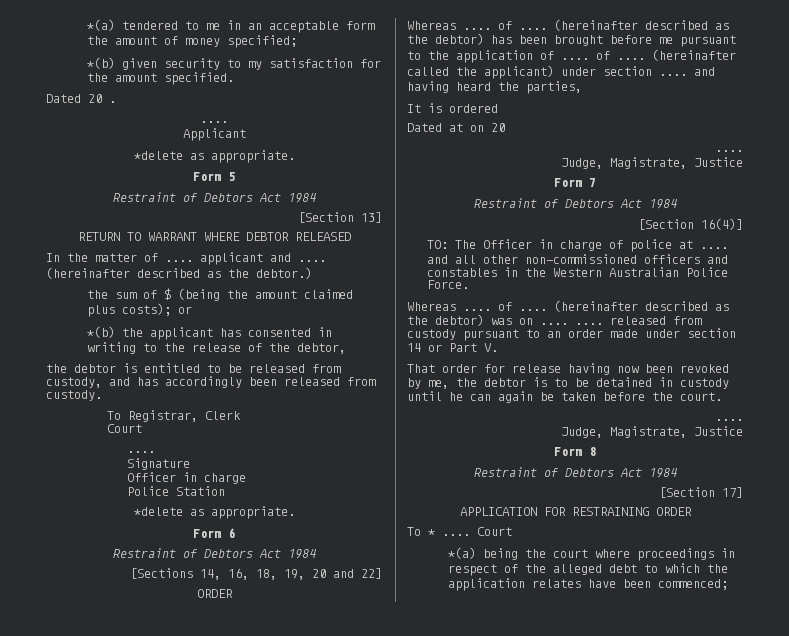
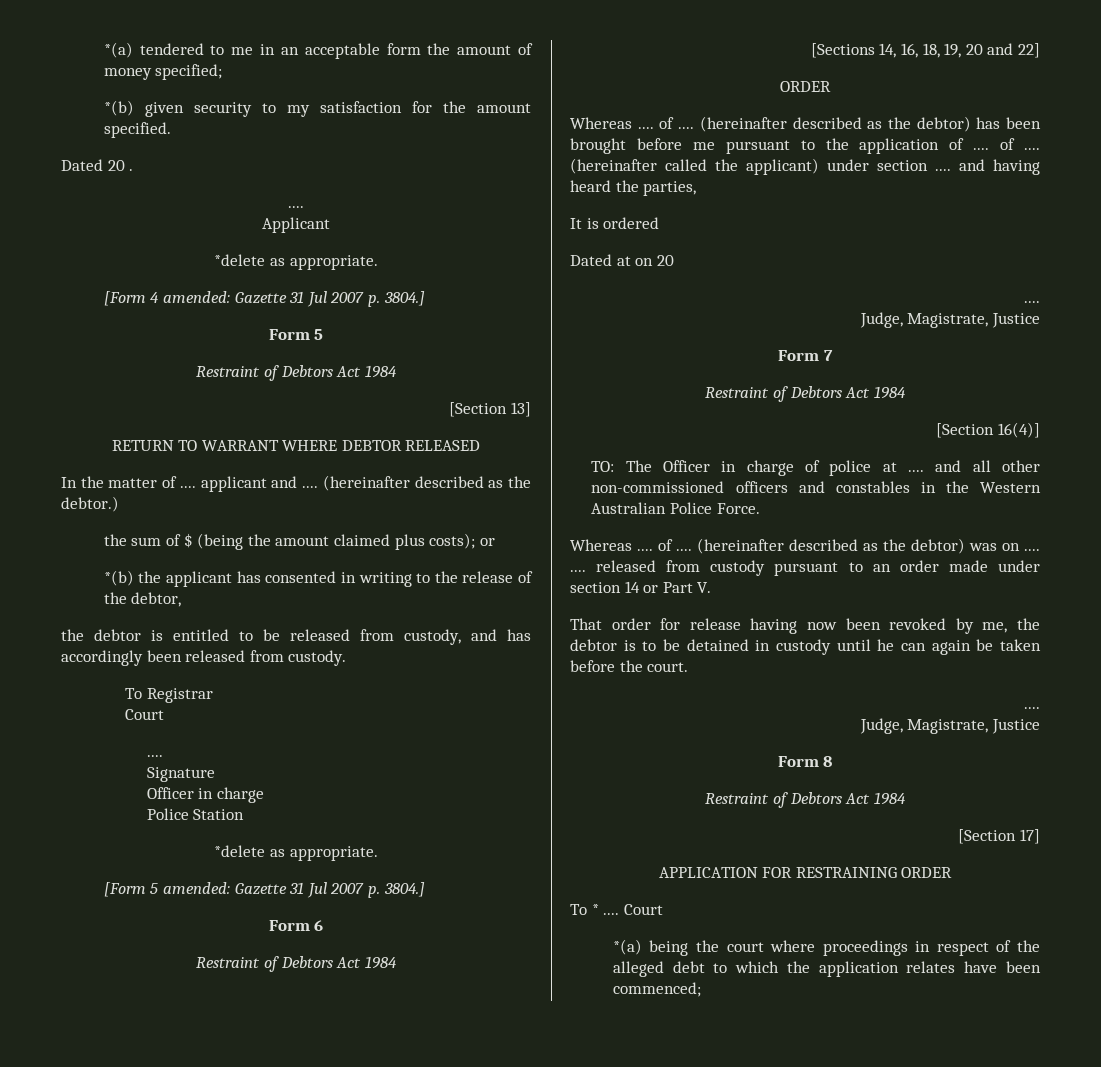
(295, 156) none -> [103,291,425,307] // [Form 4 amended: Gazette 31 Jul 2007 p. 3804.]
[128,410,242,422] Registrar, Clerk -> [146,688,213,703] Registrar
(295, 512) none -> [103,882,425,898] // [Form 5 amended: Gazette 31 Jul 2007 p. 3804.]

